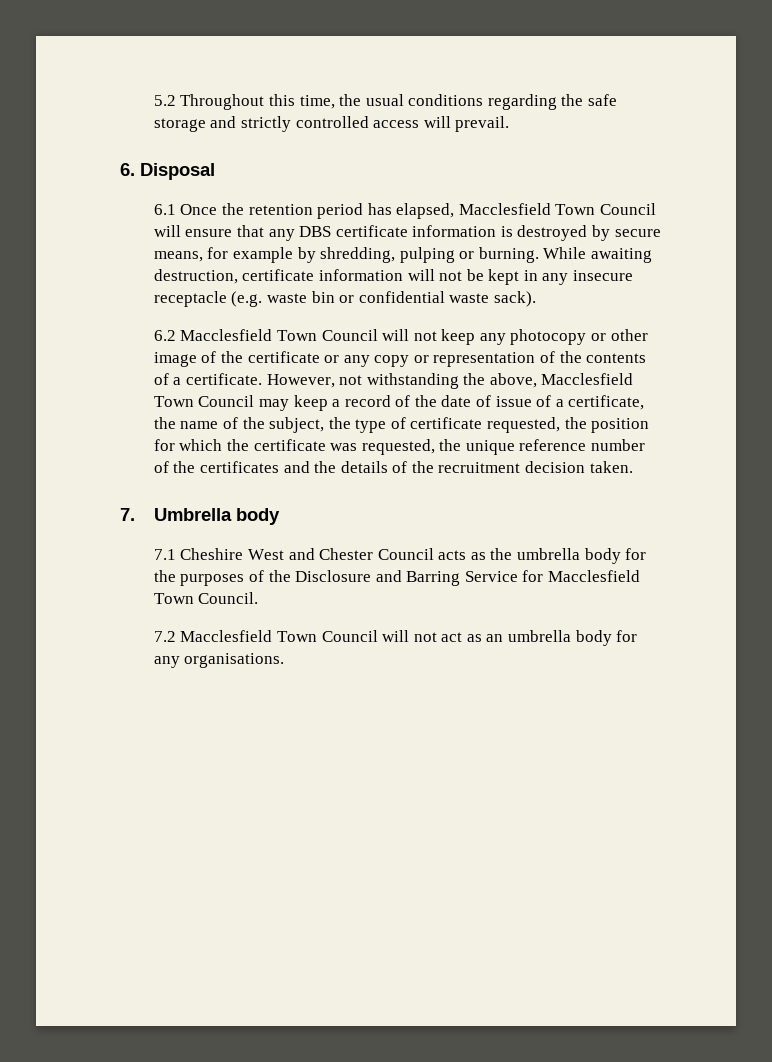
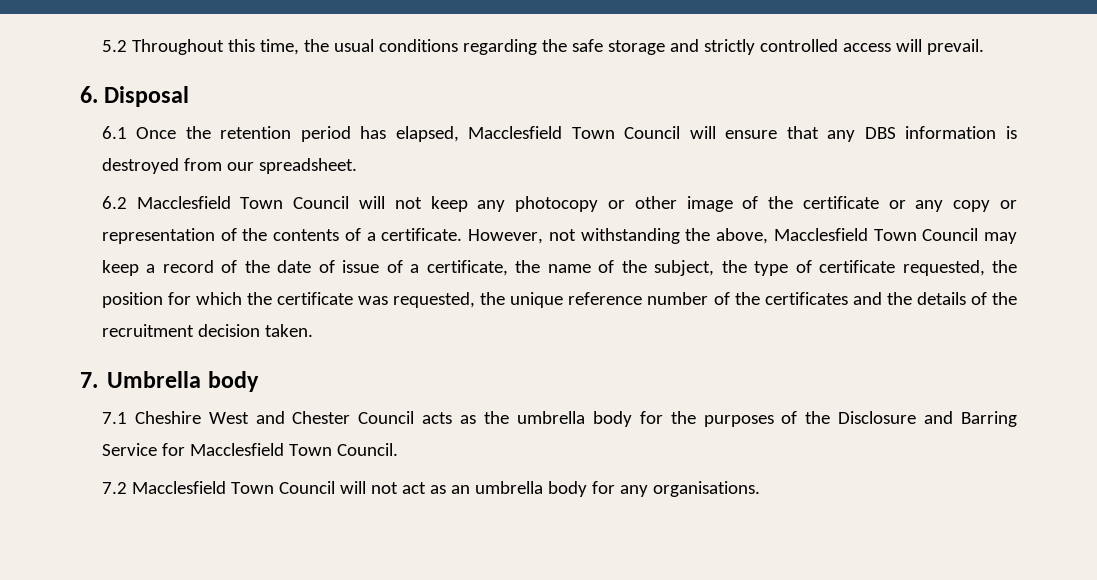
[335,225,408,237] certificate -> (896, 133) none
[592,225,661,241] [153,247,653,263] [153,269,634,285] [153,291,536,307] by secure means, for example by shredding, pulping or burning. While awaiting destruction, certificate information will not be kept in any insecure receptacle (e.g. waste bin or confidential waste sack). -> [183,158,357,174] from our spreadsheet.

